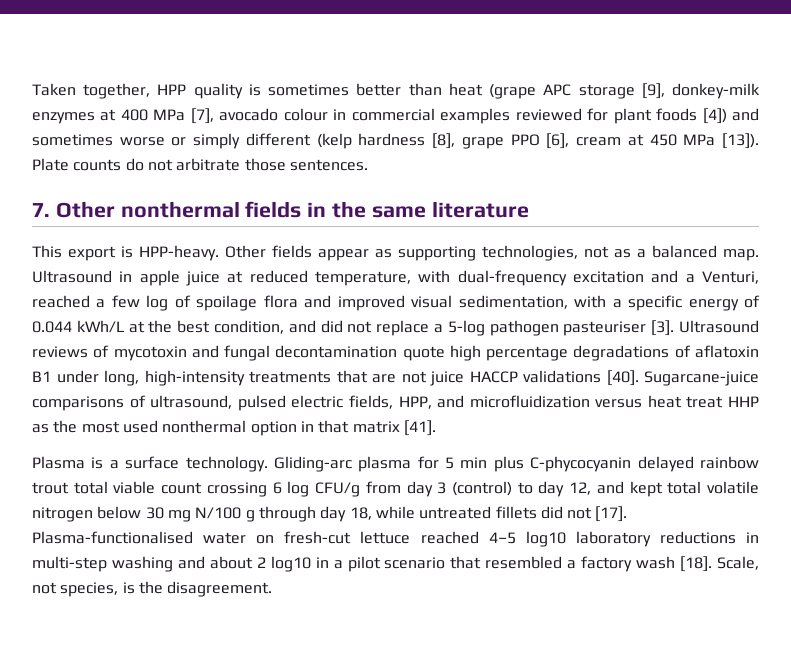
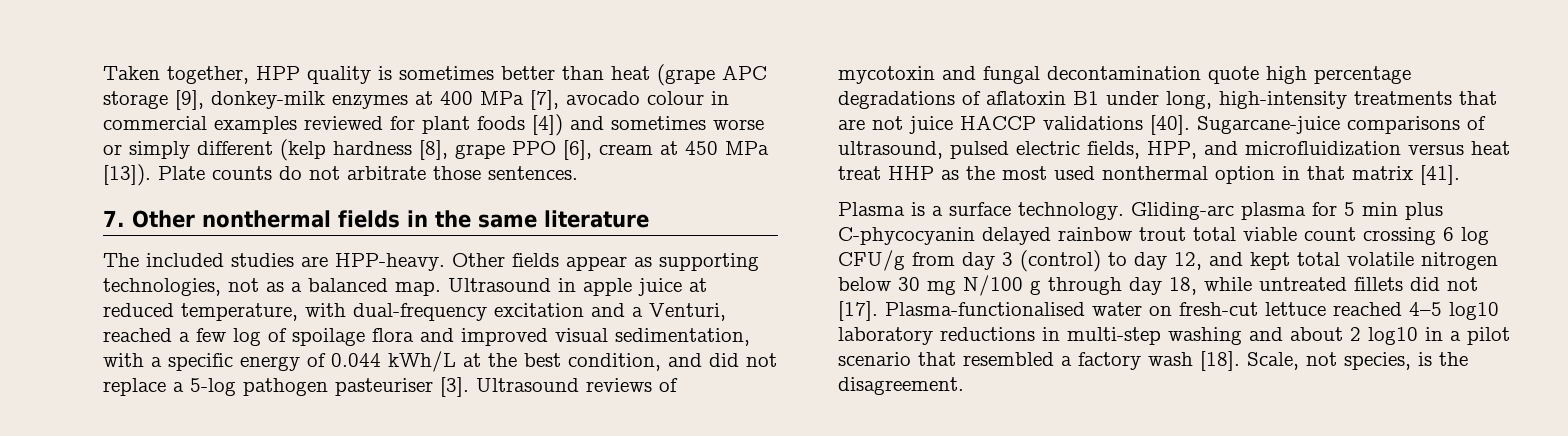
[32,245,133,261] This export is -> [103,253,328,267] The included studies are

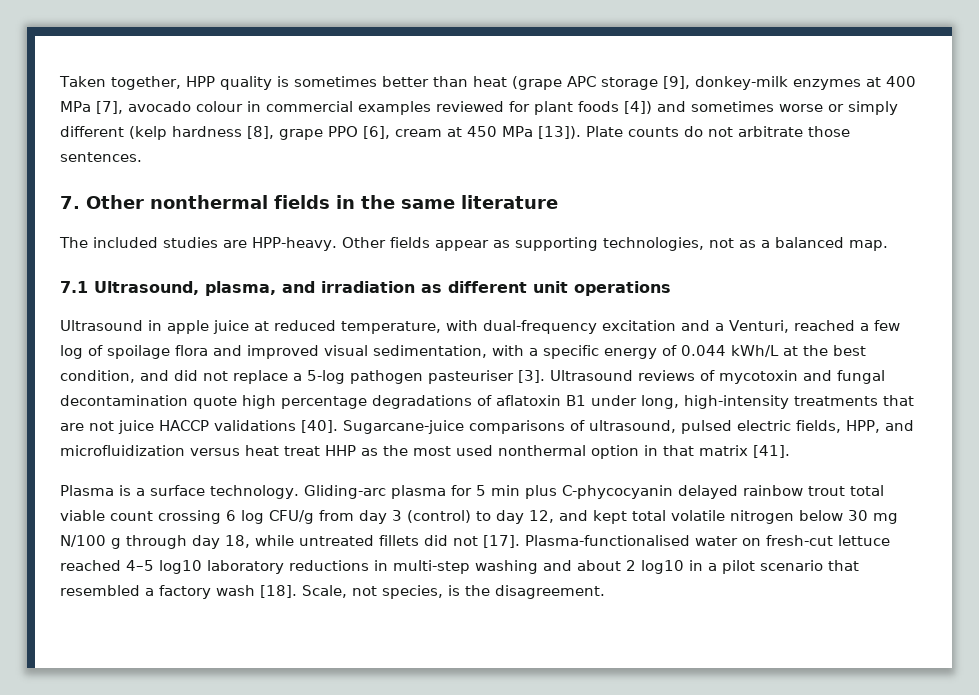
(441, 288) none -> [60,281,671,296] // 7.1 Ultrasound, plasma, and irradiation as different unit operations //

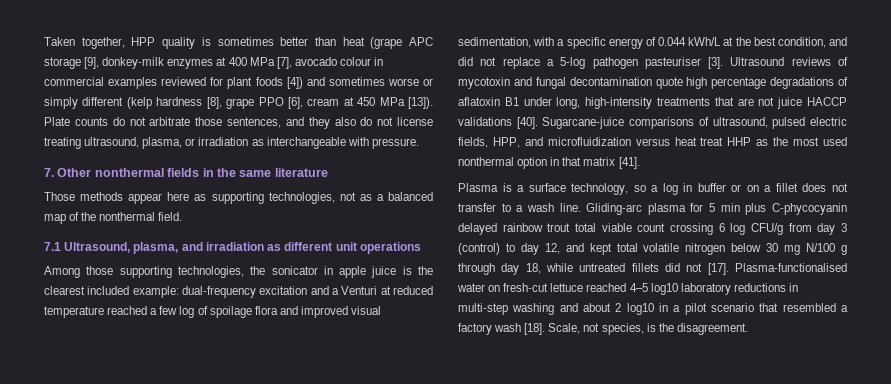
[60,152,142,162] sentences. -> [227,117,433,129] [44,137,419,149] sentences, and they also do not license treating ultrasound, plasma, or irradiation as interchangeable with pressure.
[59,237,489,251] The included studies are HPP-heavy. Other fields appear -> [44,192,190,204] Those methods appear here
[848,240,888,251] map. -> [44,212,183,224] map of the nonthermal field.
[60,320,789,334] Ultrasound in apple juice at reduced temperature, with dual-frequency excitation and a Venturi, -> [44,266,434,278] [44,286,433,298] [44,306,104,318] Among those supporting technologies, the sonicator in apple juice is the clearest included example: dual-frequency excitation and a Venturi at reduced temperature
[210,485,299,499] technology. -> [571,183,849,195] [458,203,581,212] technology, so a log in buffer or on a fillet does not transfer to a wash line.

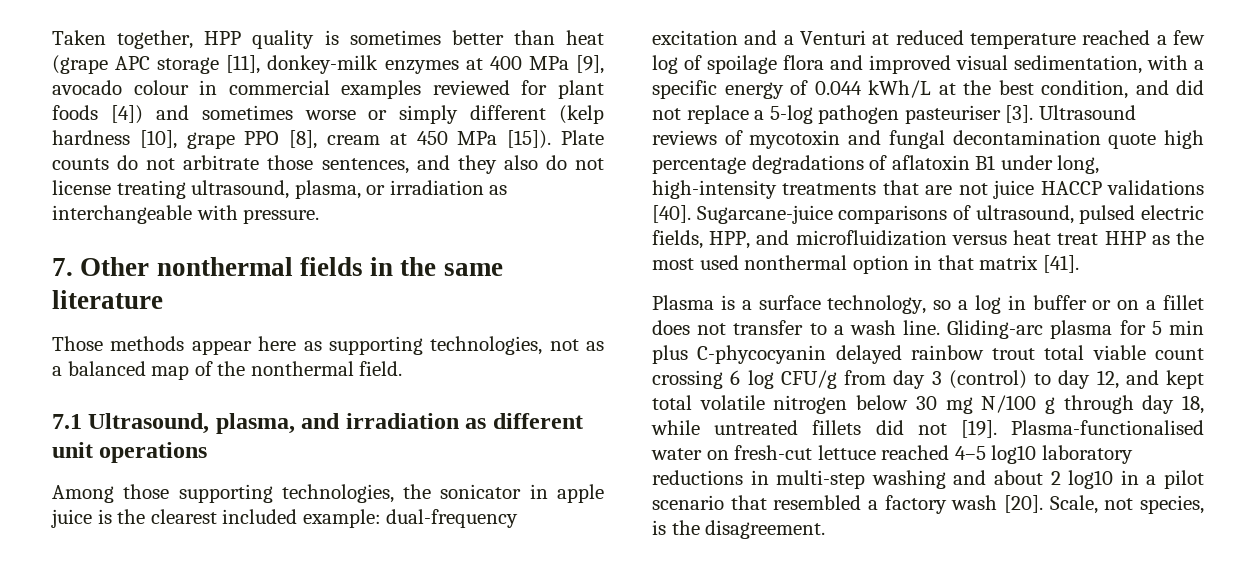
[84,57,100,69] [9], -> [226,55,261,74] [11],
[276,57,292,69] [7], -> [576,55,605,74] [9],
[206,97,222,109] [8], -> [139,130,177,149] [10],
[287,97,303,109] [6], -> [289,130,318,149] [8],
[408,97,434,109] [13]). -> [507,130,552,149] [15]).
[707,263,729,275] [17]. -> [960,420,997,438] [19].
[524,323,546,335] [18]. -> [1004,495,1043,513] [20].

